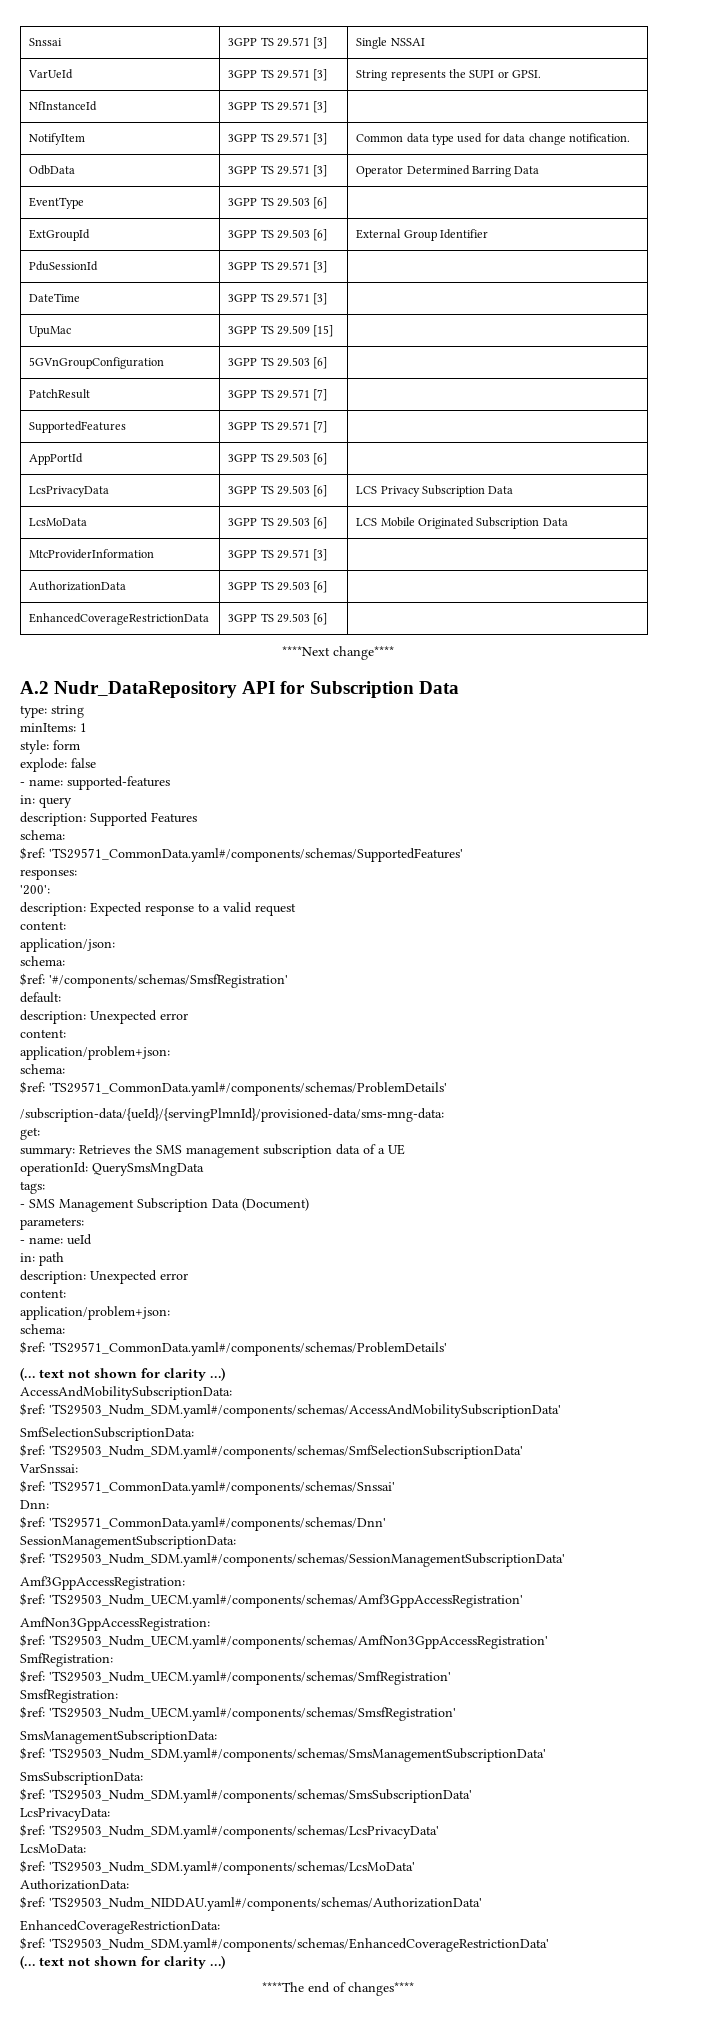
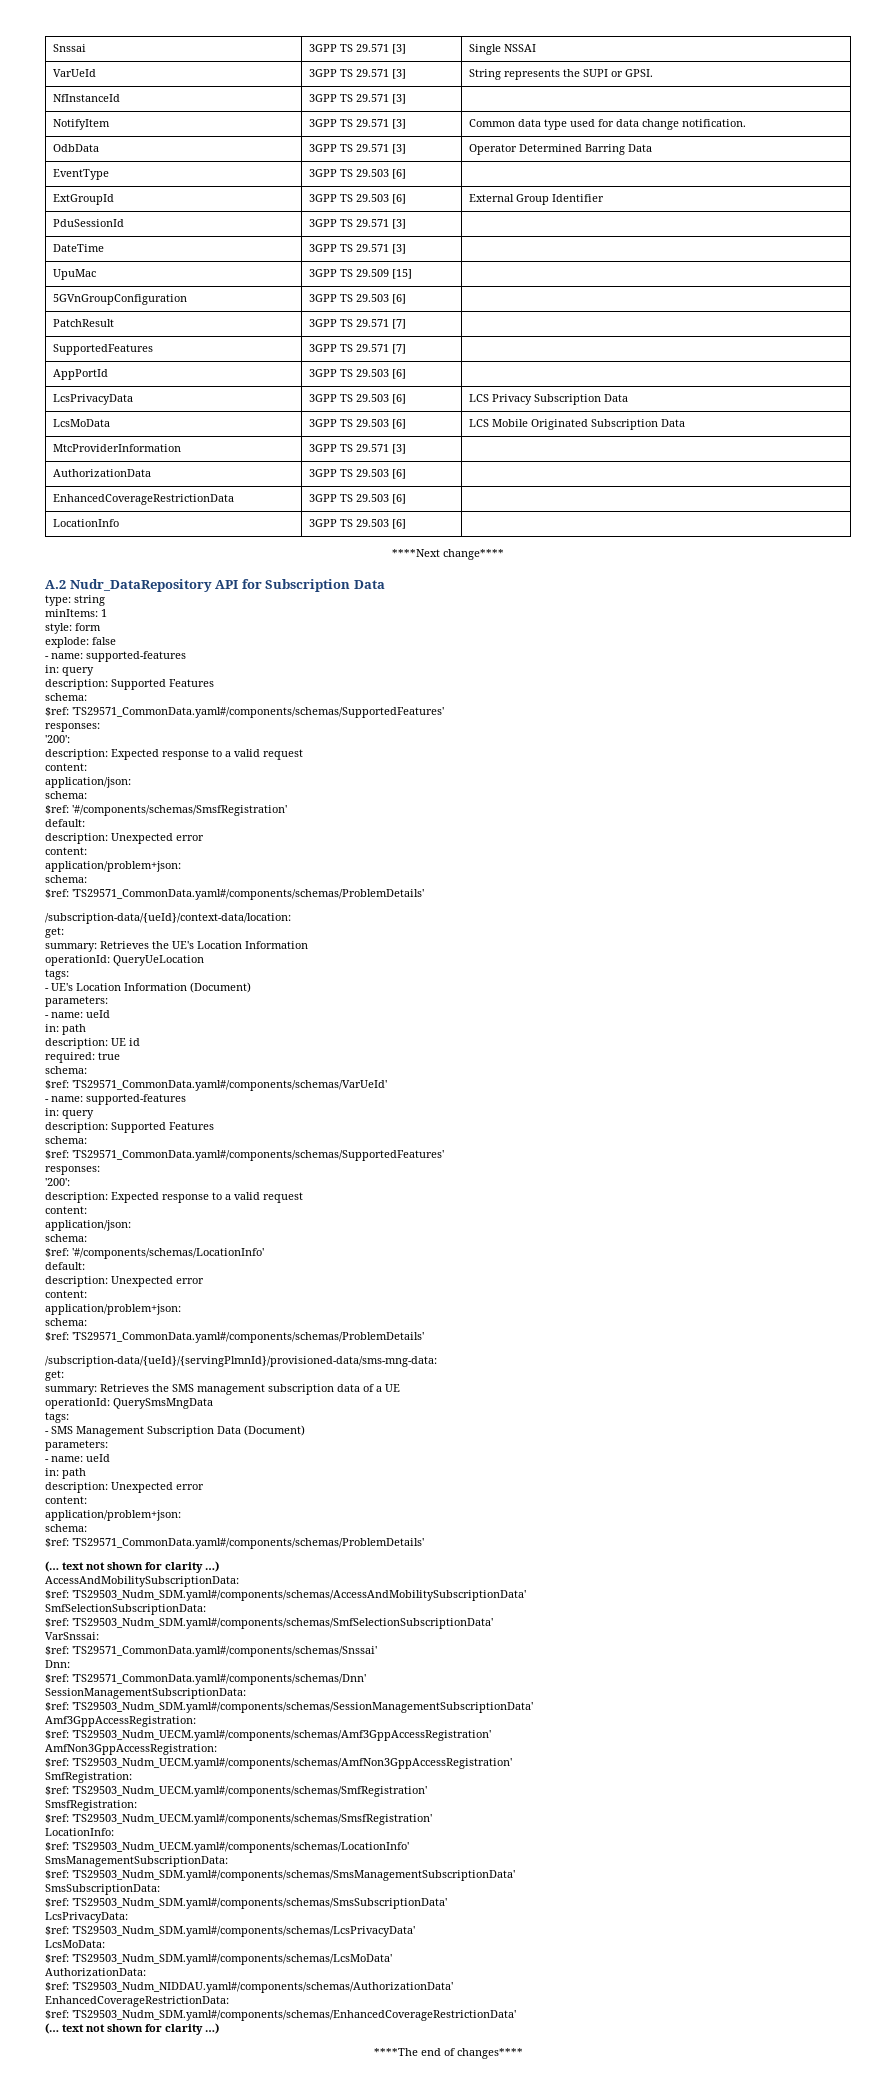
(328, 619) none -> [53,519,120,527] [309,519,407,529] // LocationInfo | 3GPP TS 29.503 [6] |
(447, 1089) none -> [45,913,291,924] [45,927,64,938] [45,941,308,952] [45,955,204,966] [45,969,69,980] [45,982,251,993] [45,996,108,1007] [45,1010,110,1018] [45,1024,86,1035] [45,1038,140,1049] [45,1052,120,1063] [45,1066,87,1074] [45,1080,387,1091] [45,1094,186,1105] [45,1108,94,1119] [45,1122,214,1133] [45,1136,87,1144] [45,1150,444,1161] [45,1166,100,1175] [45,1178,70,1186] [45,1192,303,1203] [45,1206,87,1214] [45,1220,131,1231] [45,1234,87,1242] [45,1248,264,1259] [45,1262,85,1270] [45,1276,204,1287] [45,1290,87,1298] [45,1304,181,1315] [45,1318,87,1326] [45,1332,424,1343] // /subscription-data/{ueId}/context-data/location: // get: // summary: Retrieves the UE's Location Information // operationId: QueryUeLocation // tags: // - UE's Location Information (Document) // parameters: // - name: ueId // in: path // description: UE id // required: true // schema: // $ref: 'TS29571_CommonData.yaml#/components/schemas/VarUeId' // - name: supported-features // in: query // description: Supported Features // schema: // $ref: 'TS29571_CommonData.yaml#/components/schemas/SupportedFeatures' // responses: // '200': // description: Expected response to a valid request // content: // application/json: // schema: // $ref: '#/components/schemas/LocationInfo' // default: // description: Unexpected error // content: // application/problem+json: // schema: // $ref: 'TS29571_CommonData.yaml#/components/schemas/ProblemDetails'
(456, 1714) none -> [45,1828,114,1836] [45,1842,409,1853] // LocationInfo: // $ref: 'TS29503_Nudm_UECM.yaml#/components/schemas/LocationInfo'

